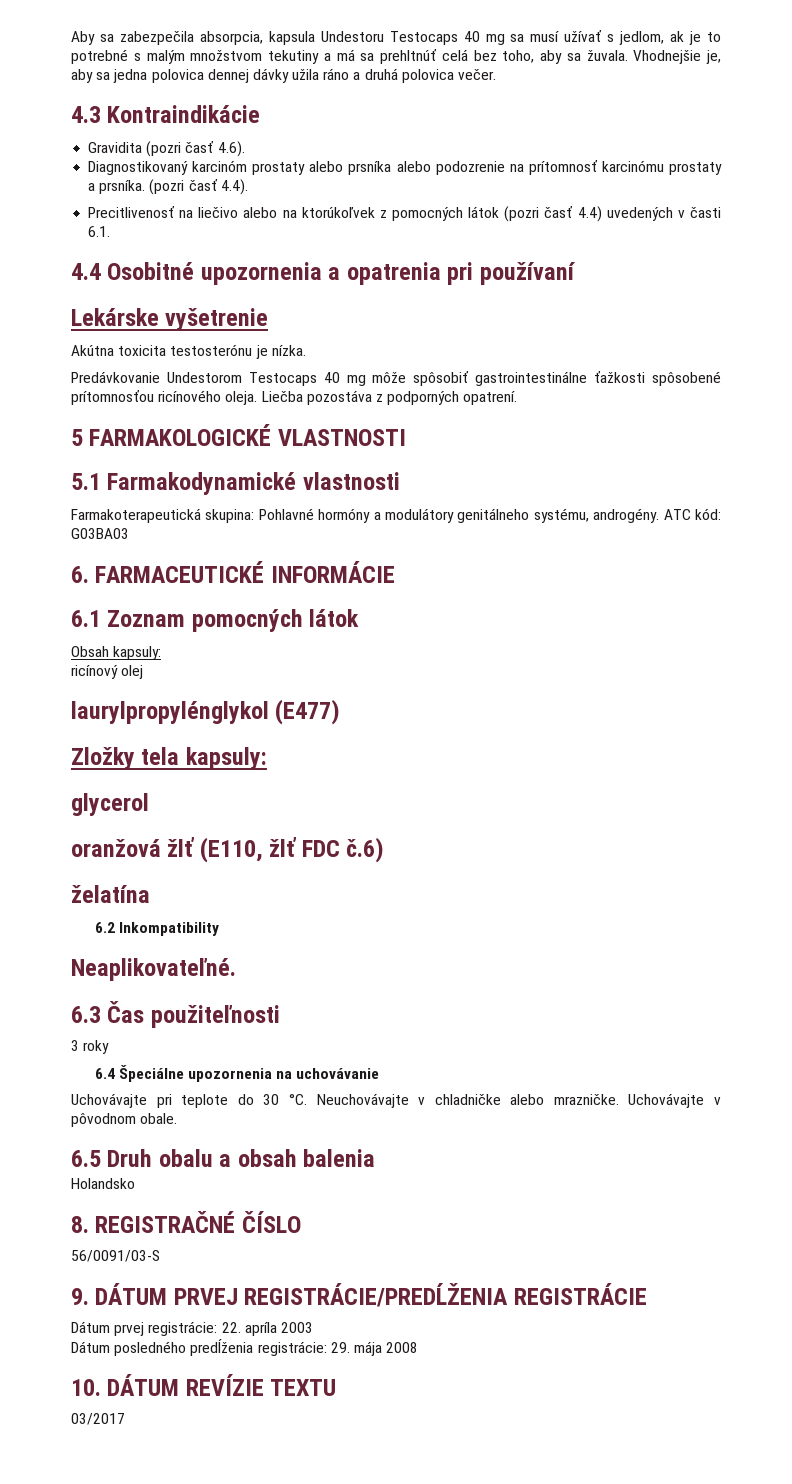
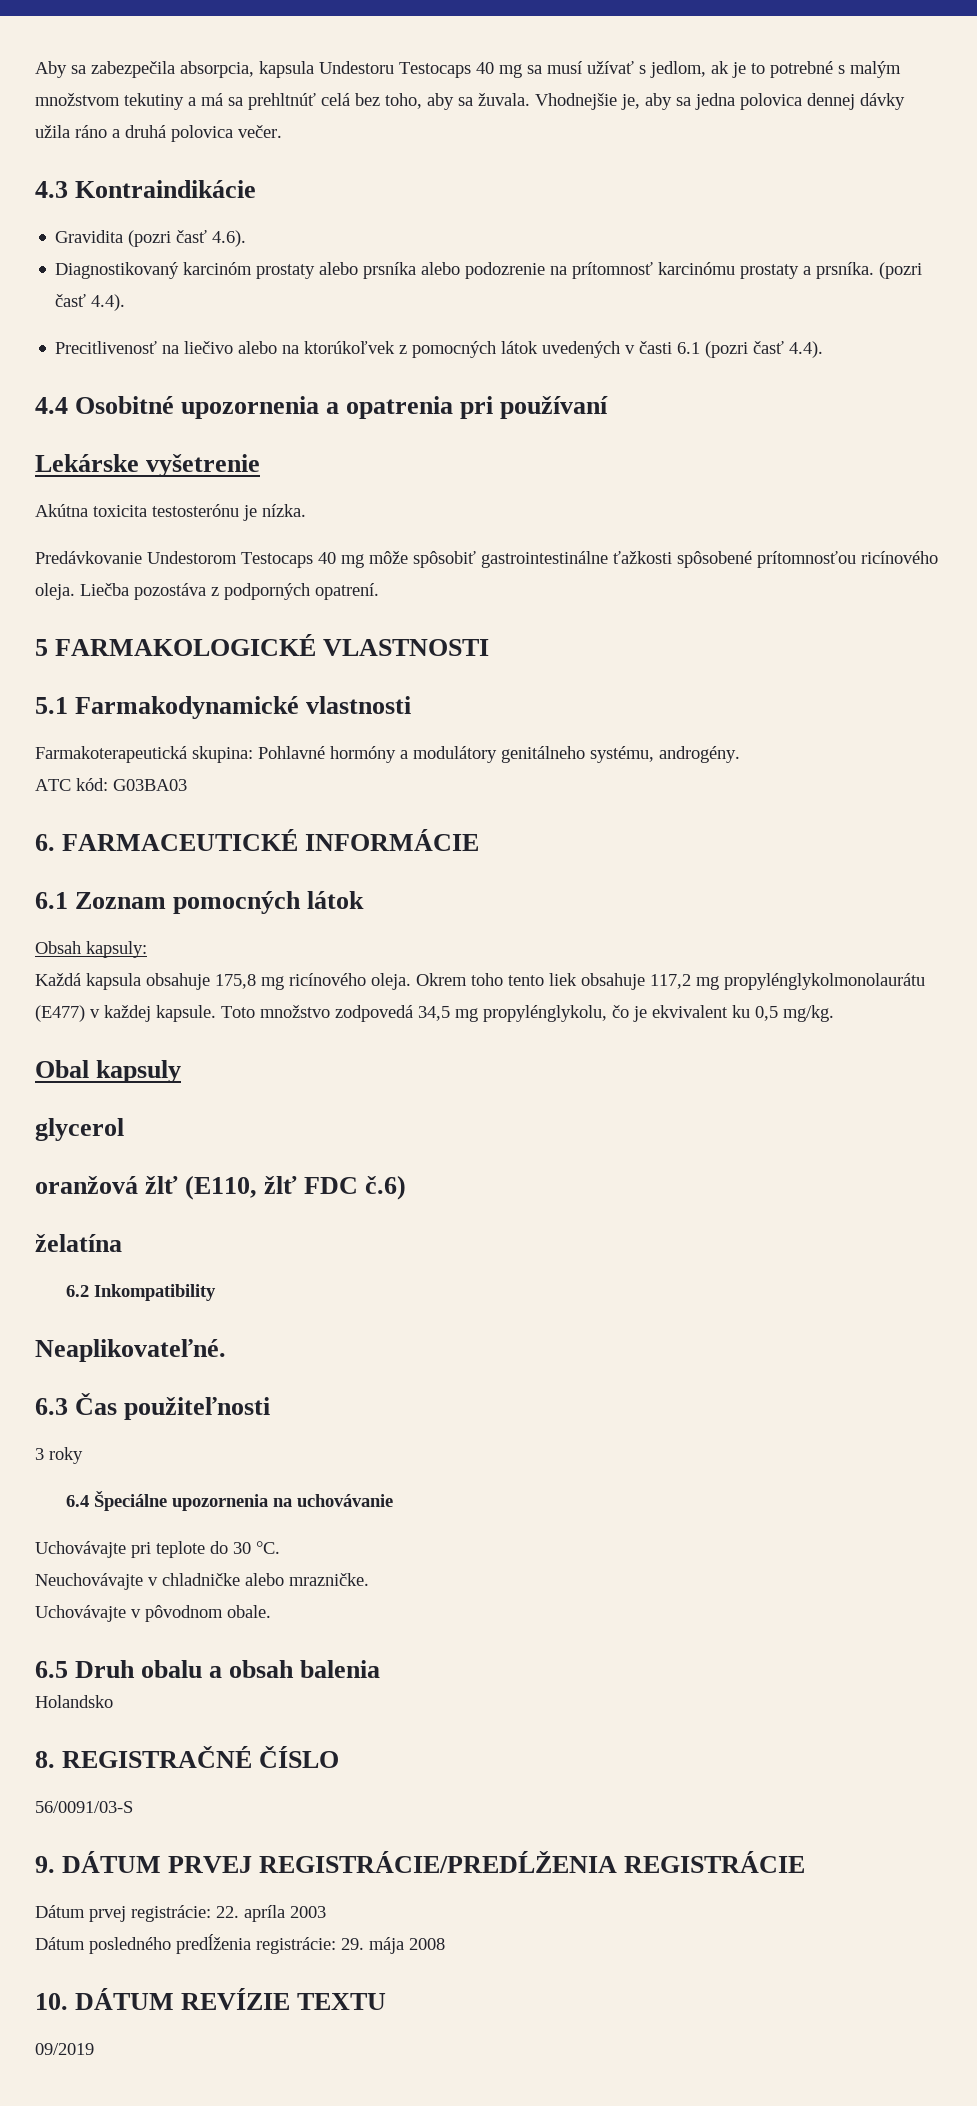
[504,206,722,222] [88,226,111,237] (pozri časť 4.4) uvedených v časti 6.1. -> [542,341,824,358] uvedených v časti 6.1 (pozri časť 4.4).
(660, 515) none -> (740, 754) //
[71,665,144,679] [71,699,341,725] [71,747,267,770] ricínový olej // laurylpropylénglykol (E477) // Zložky tela kapsuly: -> [35,973,925,990] [35,1005,834,1022] [35,1060,182,1083] Každá kapsula obsahuje 175,8 mg ricínového oleja. Okrem toho tento liek obsahuje 117,2 mg propylénglykolmonolaurátu (E477) v každej kapsule. Toto množstvo zodpovedá 34,5 mg propylénglykolu, čo je ekvivalent ku 0,5 mg/kg. // Obal kapsuly
(307, 1099) none -> (280, 1547) //
(619, 1099) none -> (369, 1579) //
[71,1413,125,1425] 03/2017 -> [35,2043,94,2055] 09/2019

